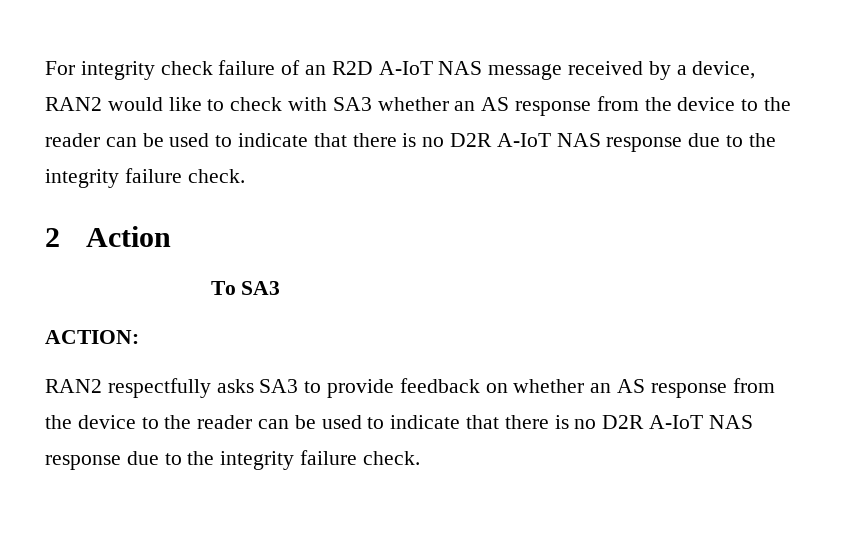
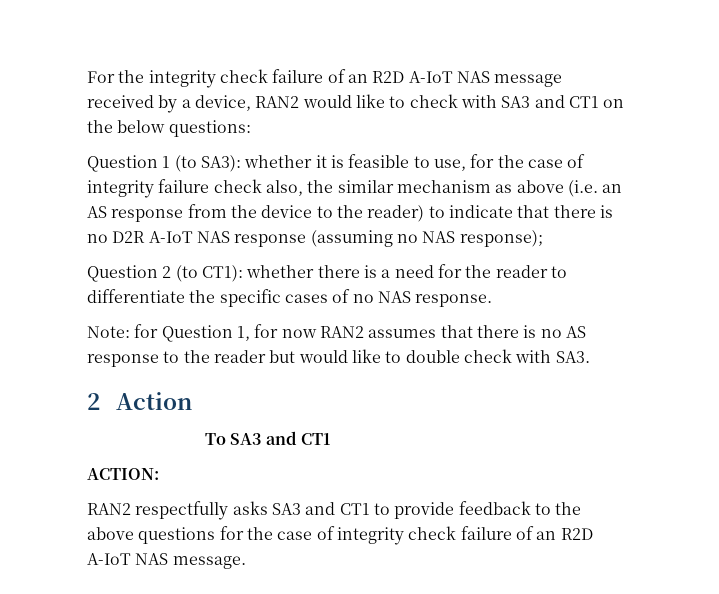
(75, 68) none -> [118,70,145,83] the
[377,96,792,116] [45,133,210,147] whether an AS response from the device to the reader can be used -> [534,95,625,108] [87,120,251,137] [87,154,586,172] [87,179,623,198] [87,204,425,222] and CT1 on the below questions: // Question 1 (to SA3): whether it is feasible to use, for the case of integrity failure check also, the similar mechanism as above (i.e. an AS response from the device to the reader)
[688,133,776,147] [45,168,245,188] due to the integrity failure check. -> [310,230,543,247] [87,264,567,282] [87,289,493,307] [87,324,586,342] [87,349,590,367] (assuming no NAS response); // Question 2 (to CT1): whether there is a need for the reader to differentiate the specific cases of no NAS response. // Note: for Question 1, for now RAN2 assumes that there is no AS response to the reader but would like to double check with SA3.
(281, 288) none -> [265,431,330,445] and CT1
(299, 386) none -> [305,502,370,515] and CT1
[485,378,775,398] [45,415,753,429] [45,450,420,470] on whether an AS response from the device to the reader can be used to indicate that there is no D2R A-IoT NAS response due to the integrity failure check. -> [534,502,582,515] [87,526,593,545] [87,553,246,569] to the above questions for the case of integrity check failure of an R2D A-IoT NAS message.

